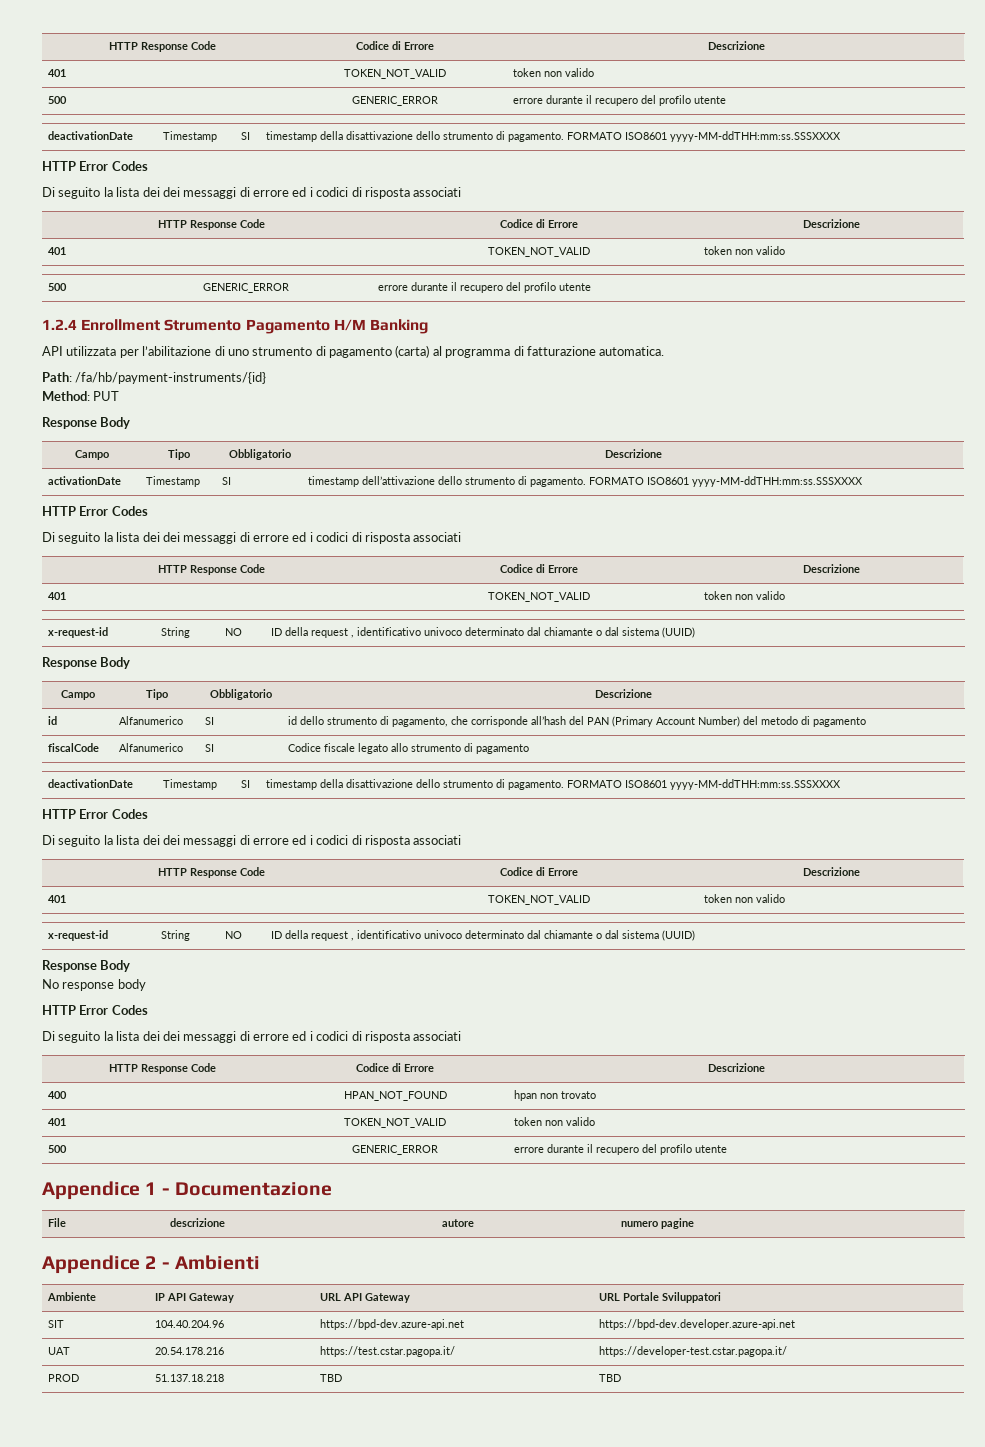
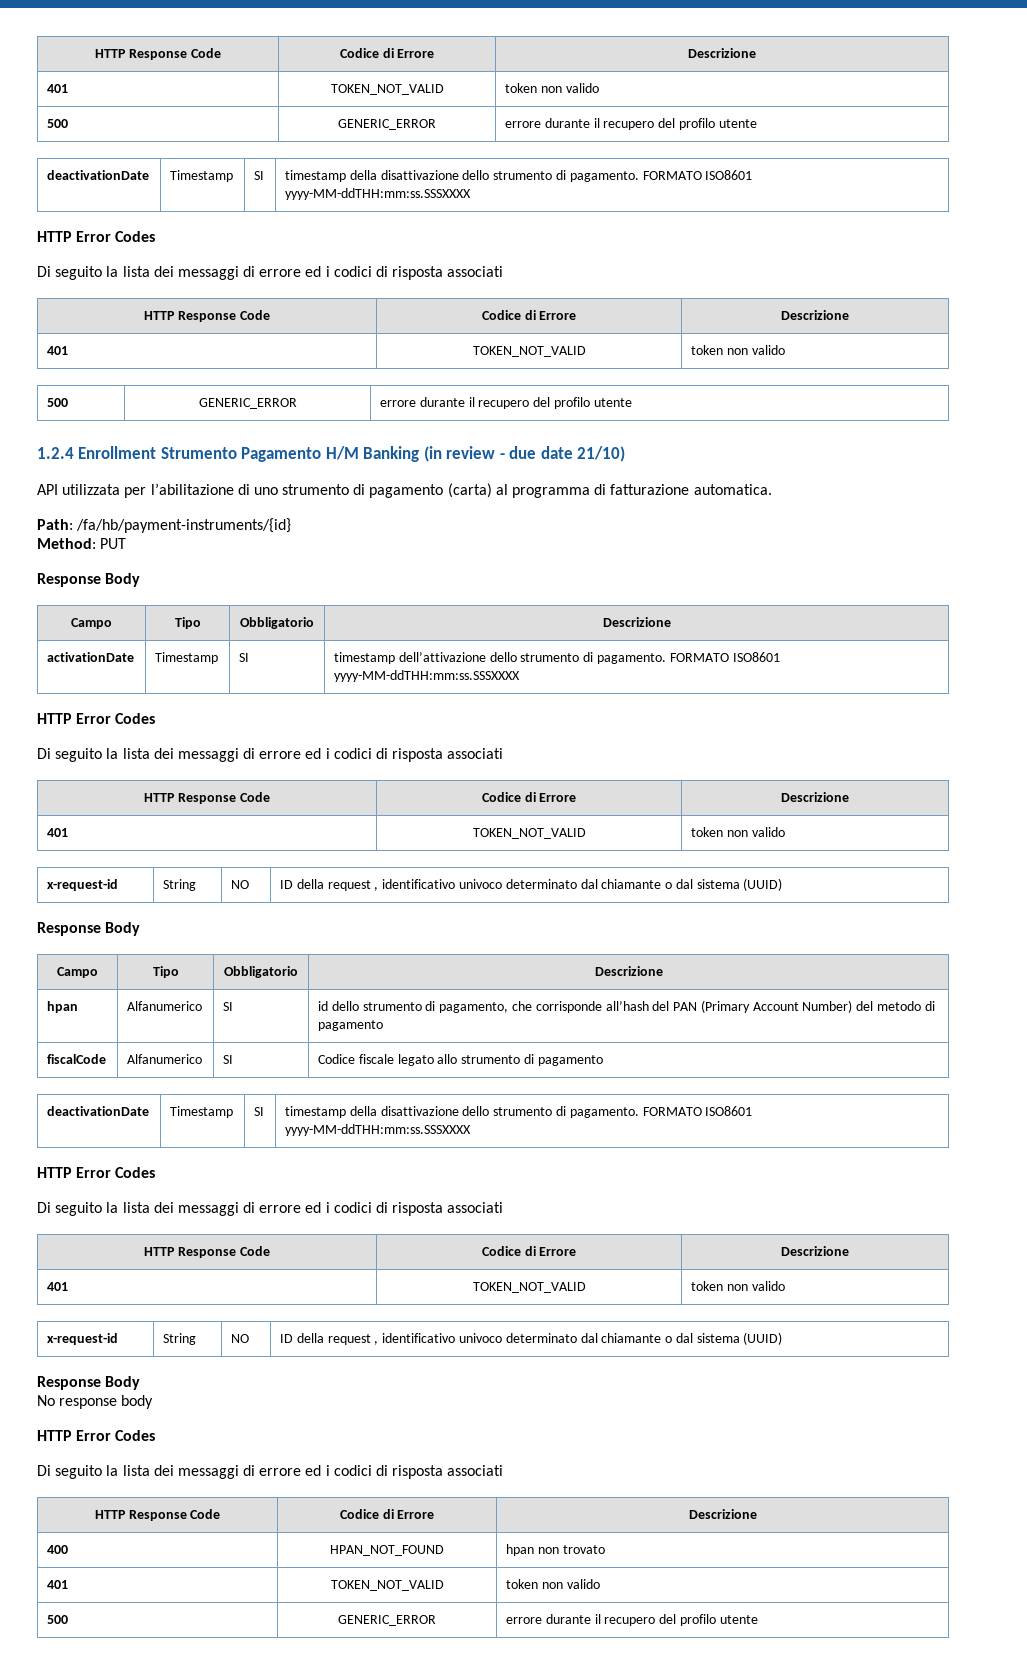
[162,187,180,197] dei -> (174, 271) none
(428, 326) none -> [423,446,626,462] (in review - due date 21/10)
[162,532,180,542] dei -> (174, 753) none
[47,716,57,725] id -> [47,1001,79,1013] hpan
[162,835,180,845] dei -> (174, 1207) none
[162,1031,180,1041] dei -> (174, 1470) none
[42,1181,332,1200] [47,1218,66,1227] [169,1218,225,1227] [441,1219,474,1227] [620,1218,694,1229] [42,1255,260,1274] [46,1292,96,1301] [154,1293,234,1303] [319,1293,410,1303] [598,1292,721,1303] [47,1320,64,1328] [154,1320,224,1328] [319,1319,464,1330] [598,1319,795,1330] [47,1347,70,1355] [154,1347,224,1355] [319,1346,455,1357] [598,1346,787,1357] [47,1374,79,1382] [154,1374,224,1382] [319,1374,342,1382] [598,1374,621,1382] // Appendice 1 - Documentazione // File | descrizione | autore | numero pagine // Appendice 2 - Ambienti // Ambiente | IP API Gateway | URL API Gateway | URL Portale Sviluppatori // SIT | 104.40.204.96 | https://bpd-dev.azure-api.net | https://bpd-dev.developer.azure-api.net // UAT | 20.54.178.216 | https://test.cstar.pagopa.it/ | https://developer-test.cstar.pagopa.it/ // PROD | 51.137.18.218 | TBD | TBD -> (758, 1619) none

